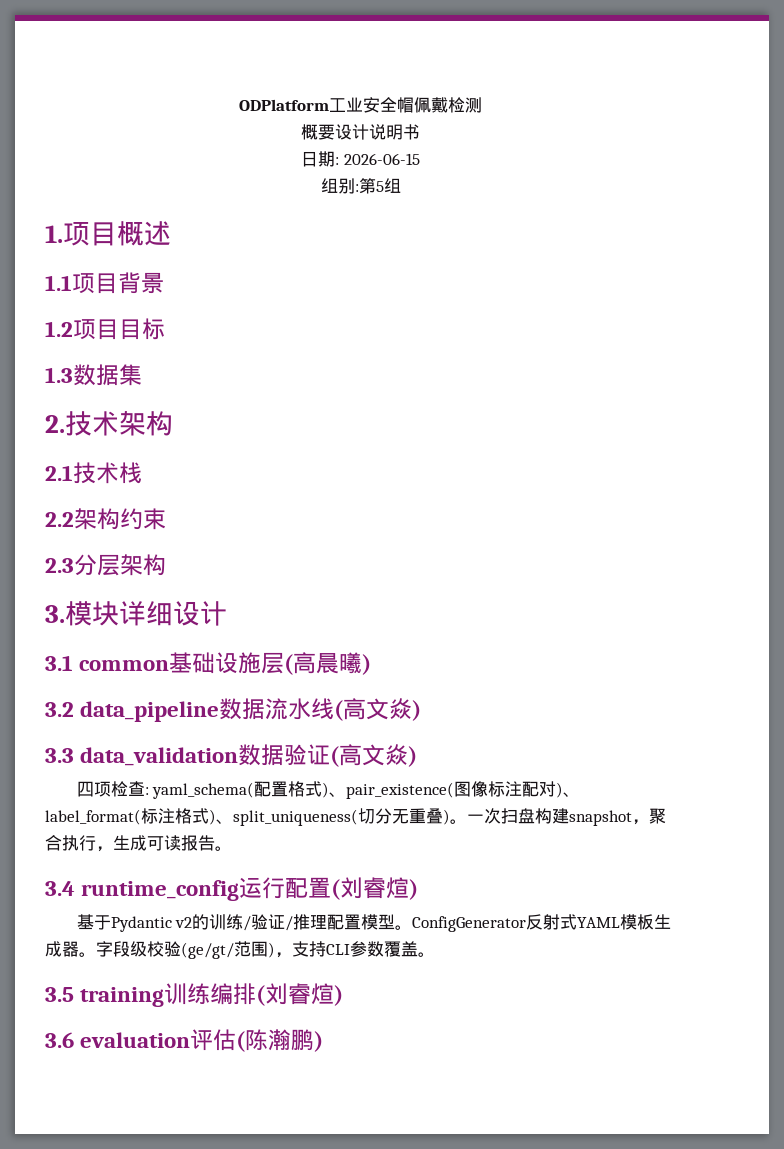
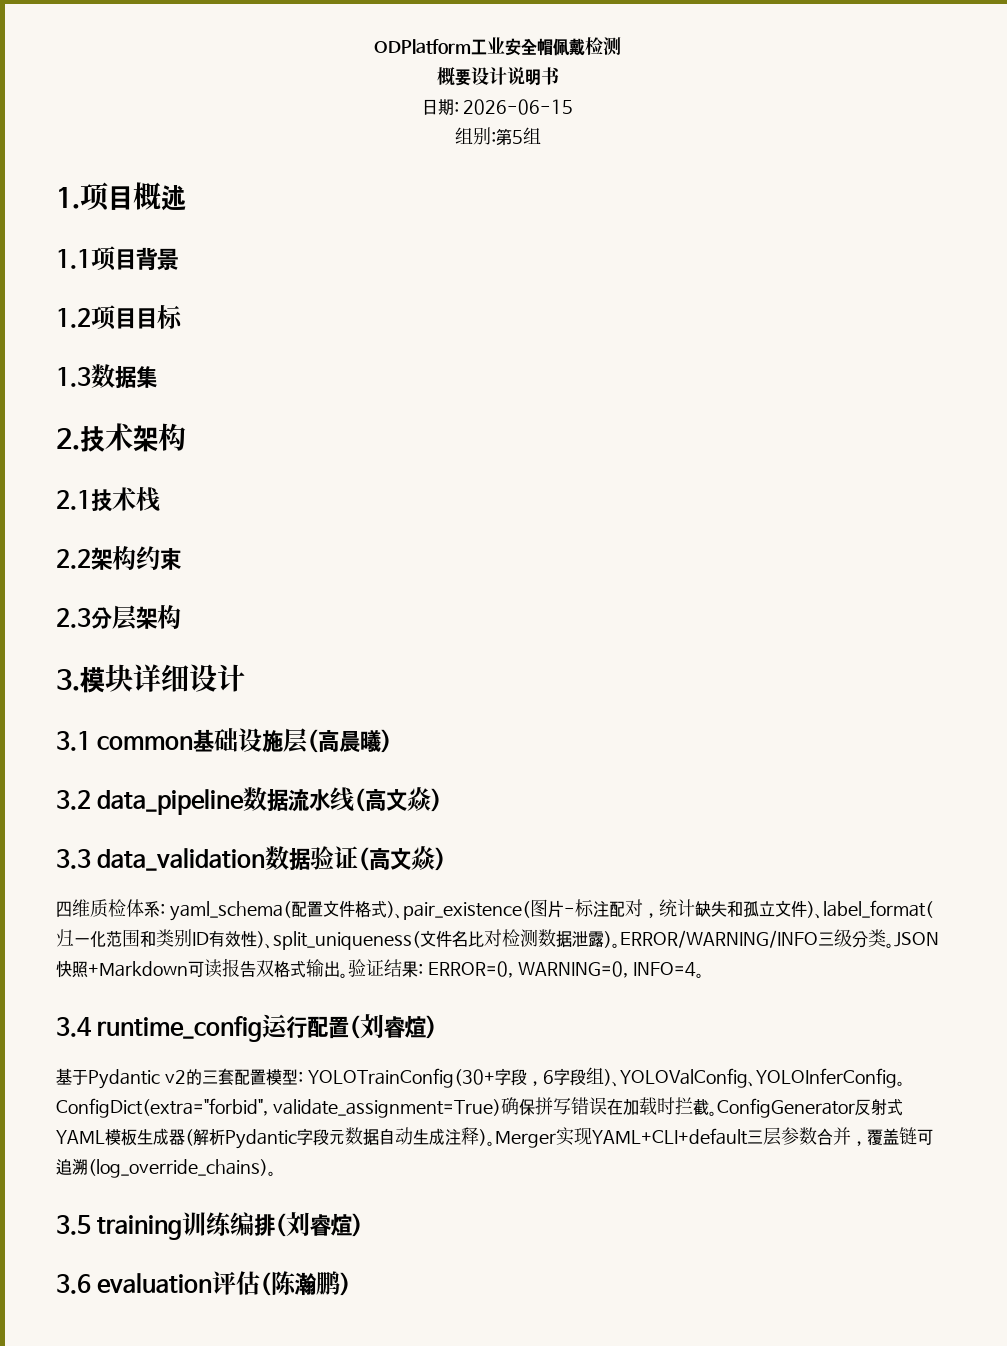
[93,781,145,797] 项检查 -> [72,899,160,918] 维质检体系
(289, 789) none -> [322,900,355,917] 文件
[471,781,489,797] 像 -> [547,900,575,918] 片-
[556,782,581,798] [45,808,666,826] [45,835,215,852] )、label_format(标注格式)、split_uniqueness(切分无重叠)。一次扫盘构建snapshot，聚合执行，生成可读报告 -> [642,899,933,919] [56,929,939,950] [56,958,696,978] ，统计缺失和孤立文件)、label_format(归一化范围和类别ID有效性)、split_uniqueness(文件名比对检测数据泄露)。ERROR/WARNING/INFO三级分类。JSON快照+Markdown可读报告双格式输出。验证结果: ERROR=0, WARNING=0, INFO=4
[209,914,396,931] 训练/验证/推理配置模型 -> [201,1067,905,1088] [56,1097,709,1118] 三套配置模型: YOLOTrainConfig(30+字段，6字段组)、YOLOValConfig、YOLOInferConfig。ConfigDict(extra="forbid", validate_assignment=True)确保拼写错误在加载时拦截
[79,941,418,959] 。字段级校验(ge/gt/范围)，支持CLI参数覆盖 -> [184,1127,933,1149] [56,1158,268,1178] (解析Pydantic字段元数据自动生成注释)。Merger实现YAML+CLI+default三层参数合并，覆盖链可追溯(log_override_chains)

